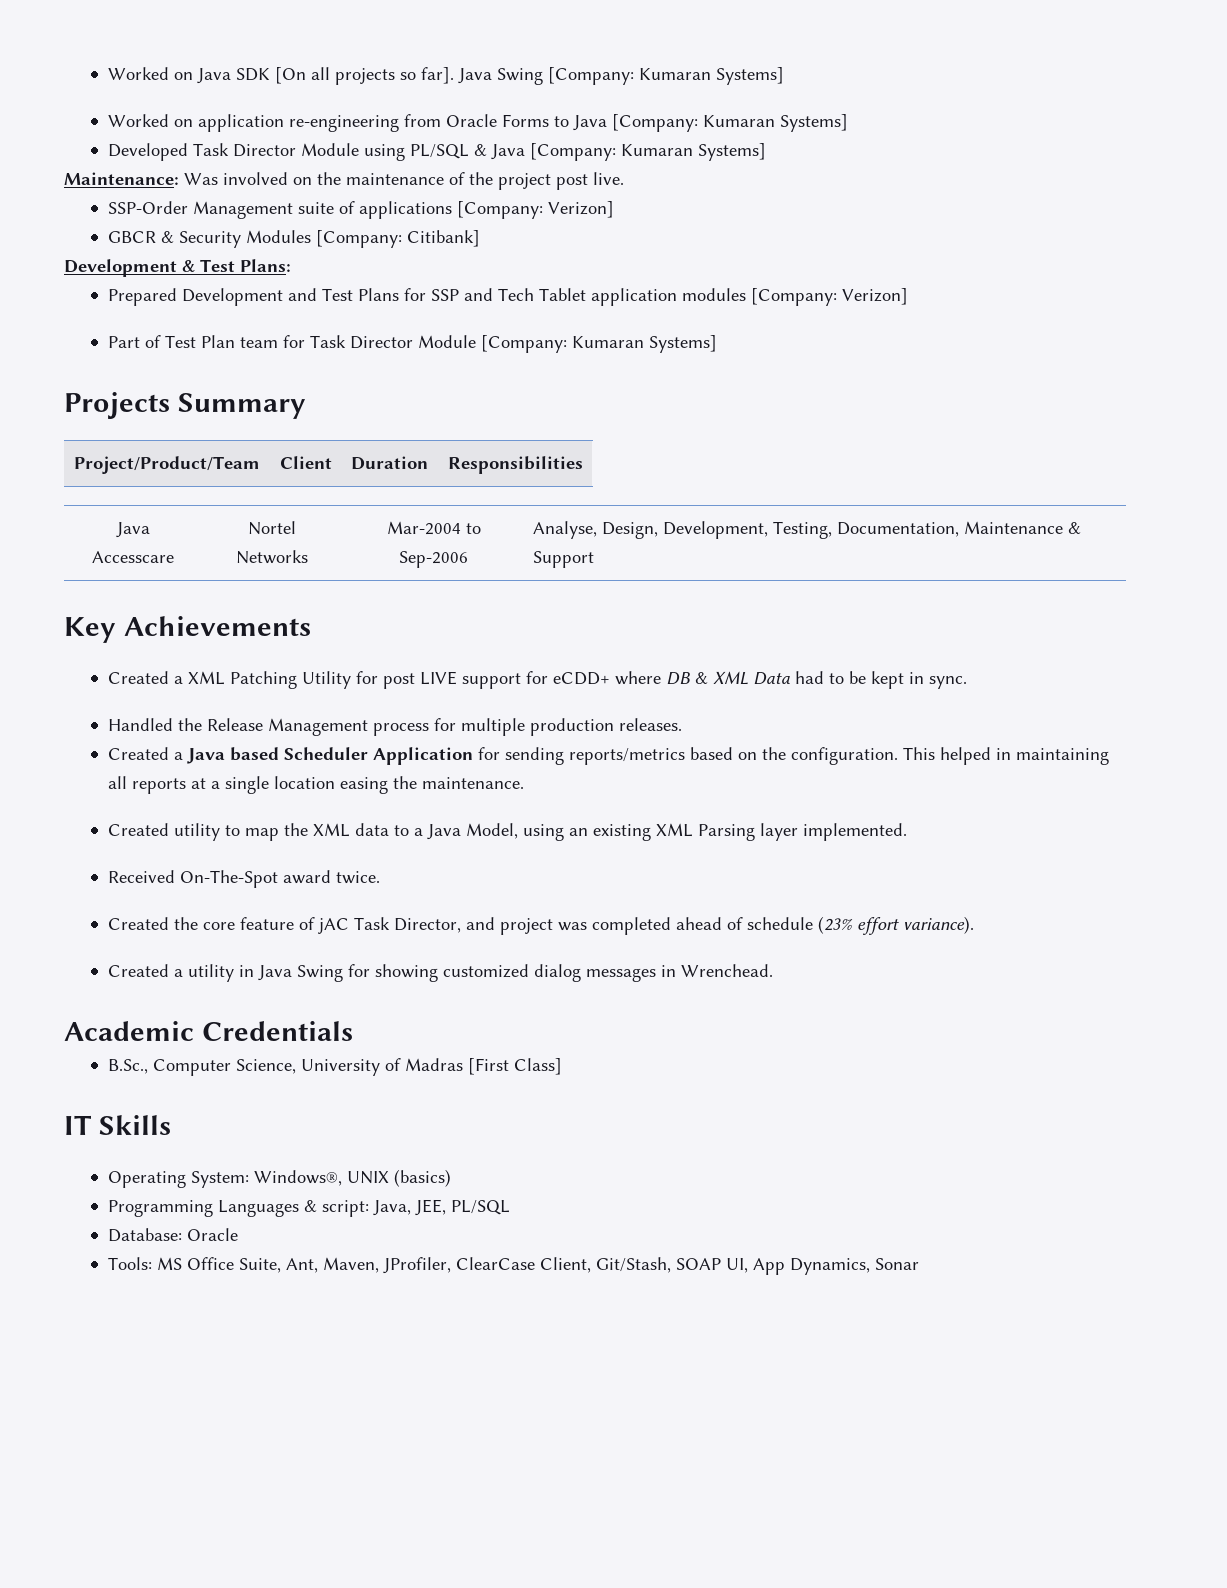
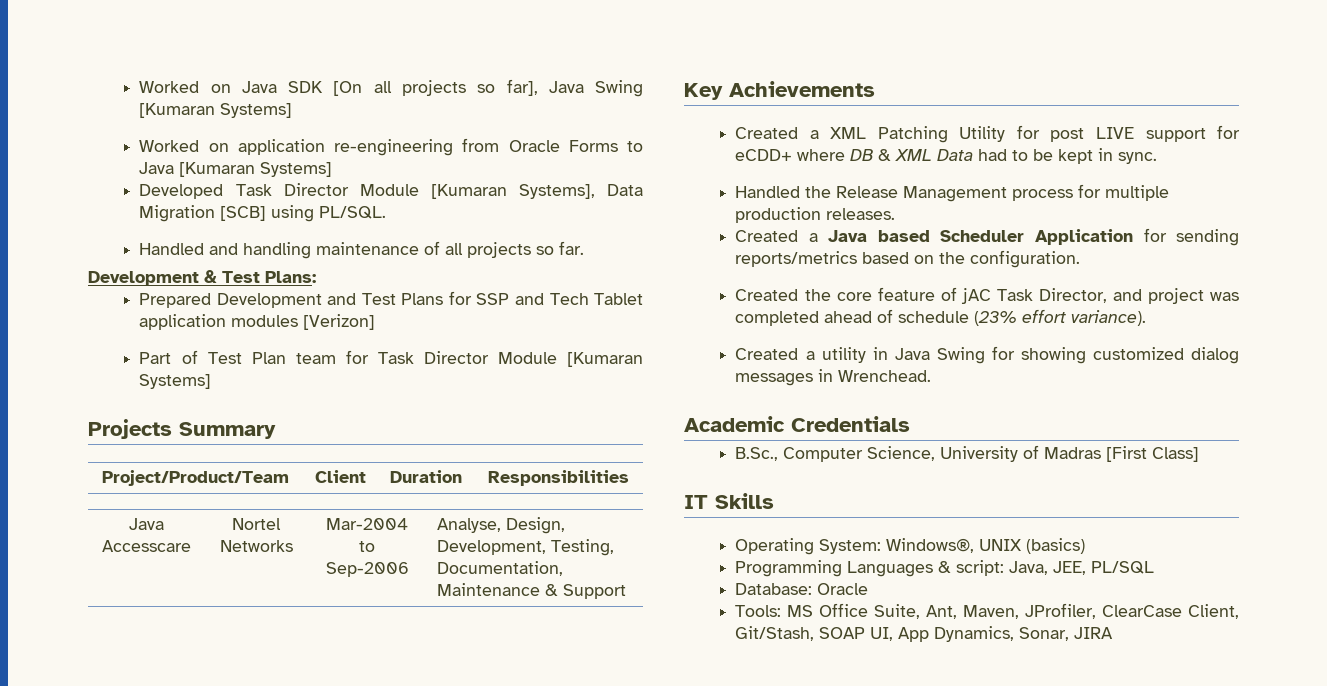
[421,67,712,85] far]. Java Swing [Company: Kumaran -> [506,79,644,97] [139,103,216,118] far], Java Swing [Kumaran
[612,114,776,132] [Company: Kumaran -> [179,162,256,177] [Kumaran
[364,143,767,161] [64,172,624,190] [108,201,615,219] [108,230,481,248] using PL/SQL & Java [Company: Kumaran Systems] // Maintenance: Was involved on the maintenance of the project post live. // SSP-Order Management suite of applications [Company: Verizon] // GBCR & Security Modules [Company: Citibank] -> [430,184,643,199] [139,205,387,222] [139,241,585,259] [Kumaran Systems], Data Migration [SCB] using PL/SQL. // Handled and handling maintenance of all projects so far.
[751,288,909,306] [Company: Verizon] -> [303,314,376,330] [Verizon]
[481,335,645,353] [Company: Kumaran -> [567,352,643,367] [Kumaran
[903,747,1110,765] [108,776,525,794] [108,823,908,841] [108,870,381,888] This helped in maintaining all reports at a single location easing the maintenance. // Created utility to map the XML data to a Java Model, using an existing XML Parsing layer implemented. // Received On-The-Spot award twice. -> (1081, 259) none
[875,1258,920,1270] Sonar -> [1019,627,1114,641] Sonar, JIRA

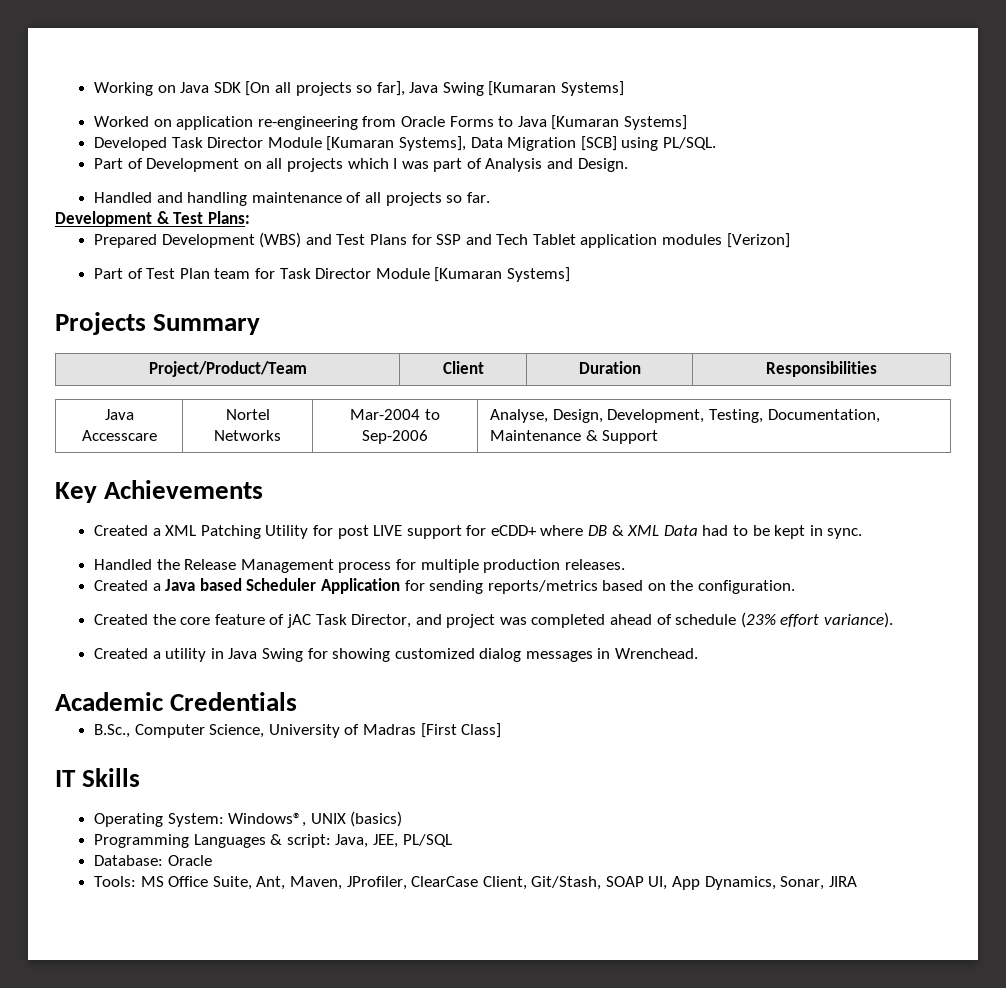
[139,81,200,93] Worked -> [93,82,153,96] Working
(387, 212) none -> [93,158,628,172] // Part of Development on all projects which I was part of Analysis and Design.
(322, 300) none -> [259,232,302,248] (WBS)

